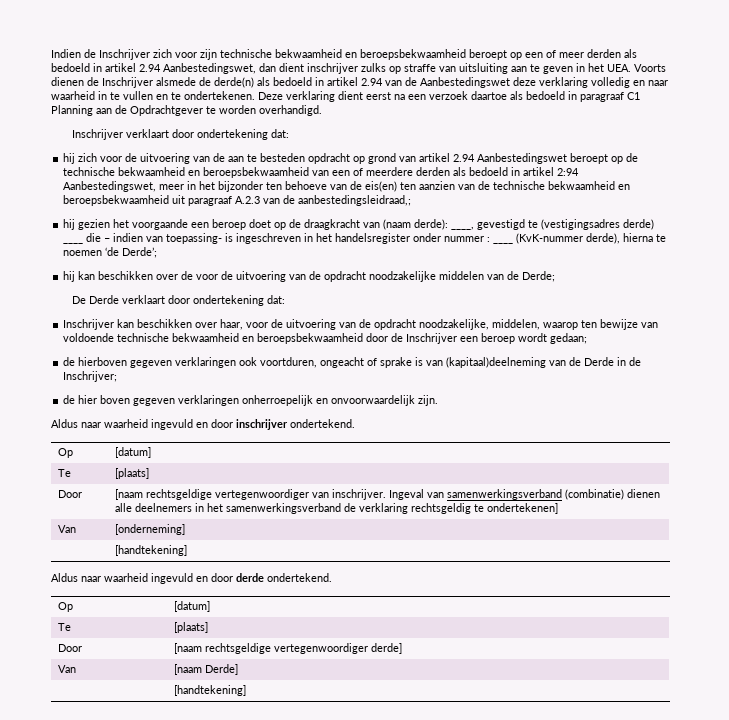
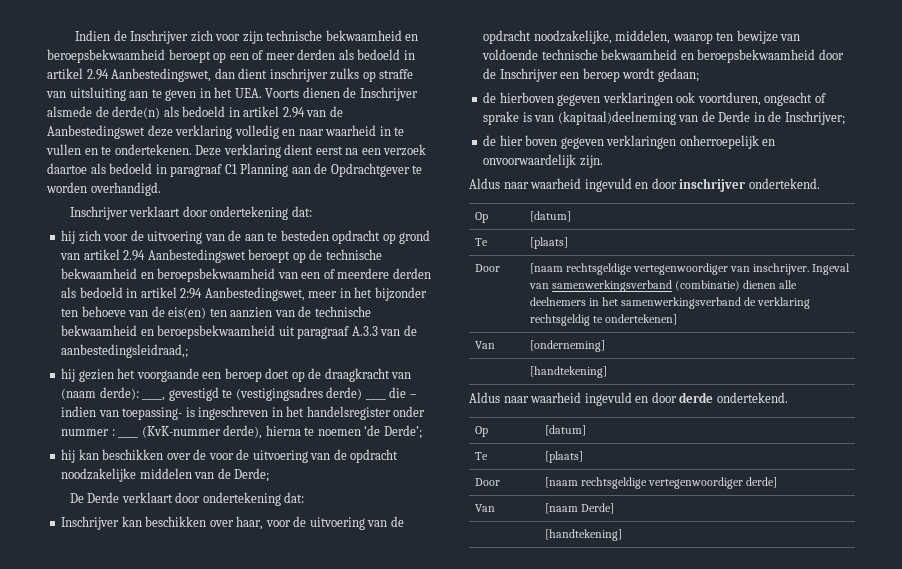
[235,196,261,204] A.2.3 -> [351,326,378,336] A.3.3

